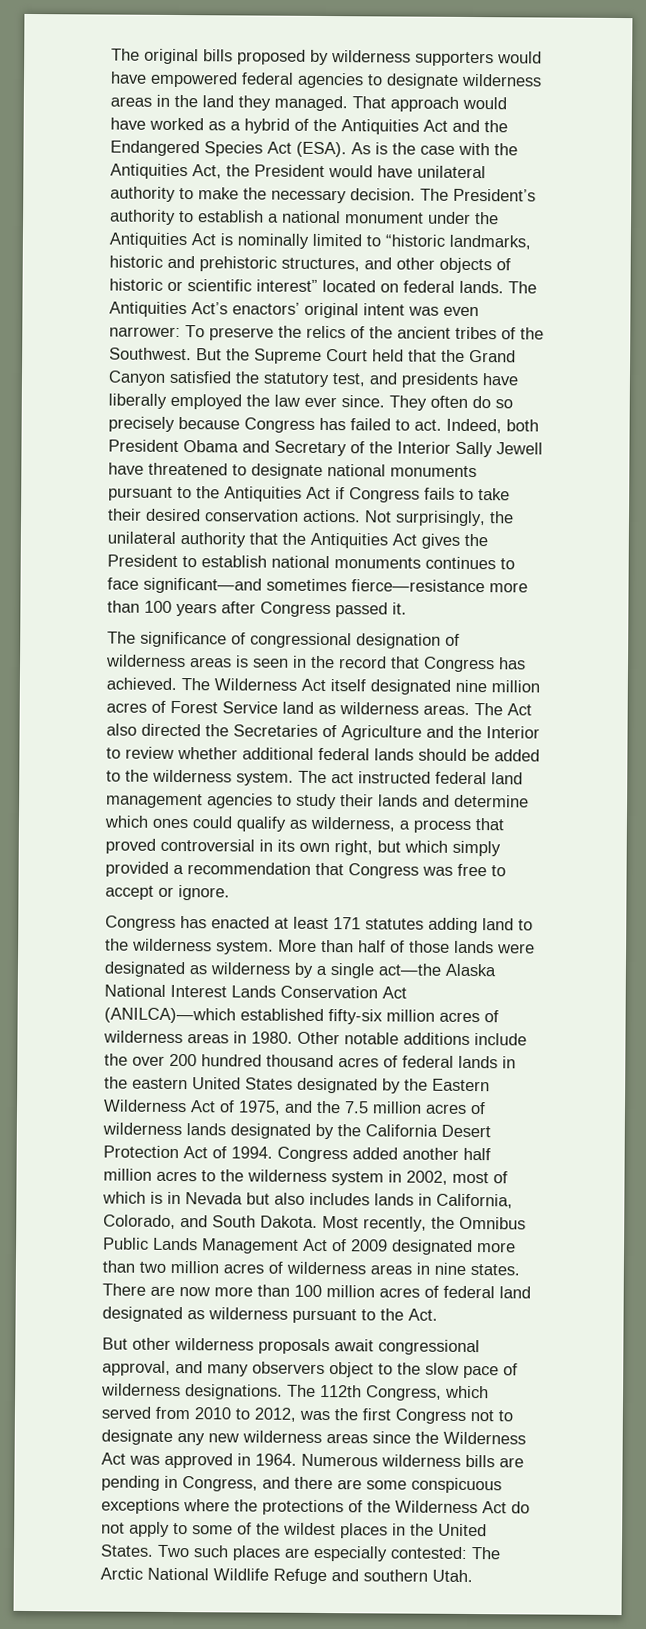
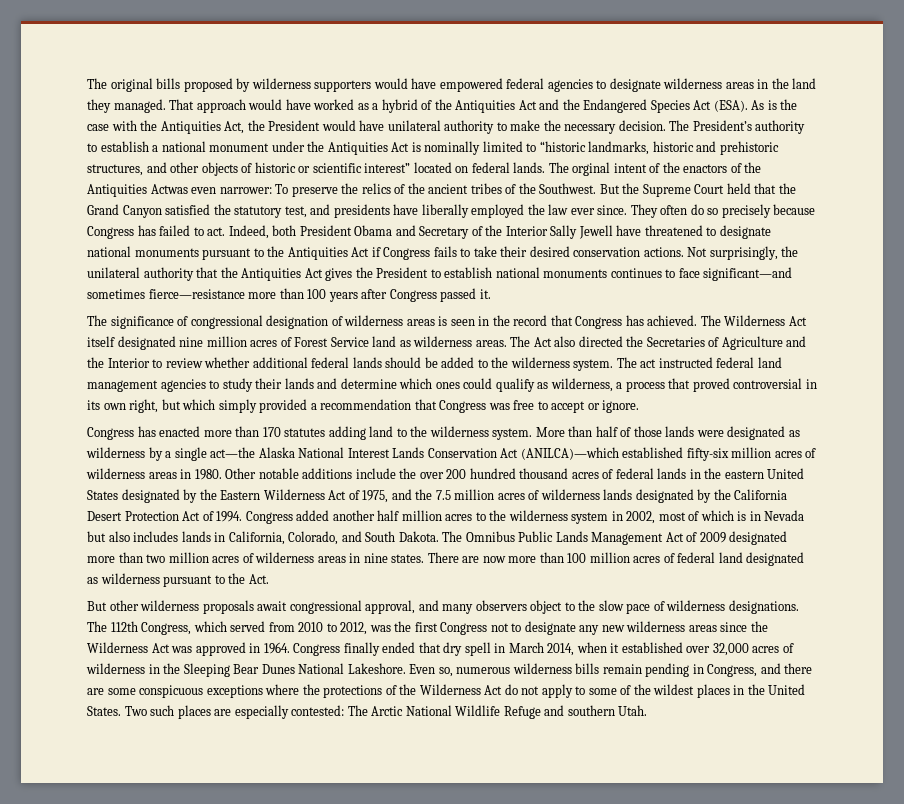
[109,301,439,319] Antiquities Act’s enactors’ original intent was -> [572,162,762,176] [87,184,188,197] orginal intent of the enactors of the Antiquities Actwas
[274,916,361,930] at least 171 -> [203,426,281,437] more than 170
[322,1216,455,1232] Most recently, the -> [442,531,463,542] The
[301,1453,378,1467] Numerous -> [293,642,794,656] [86,663,511,677] Congress finally ended that dry spell in March 2014, when it established over 32,000 acres of wilderness in the Sleeping Bear Dunes National Lakeshore. Even so, numerous
[499,1457,524,1468] are -> [602,664,642,674] remain

